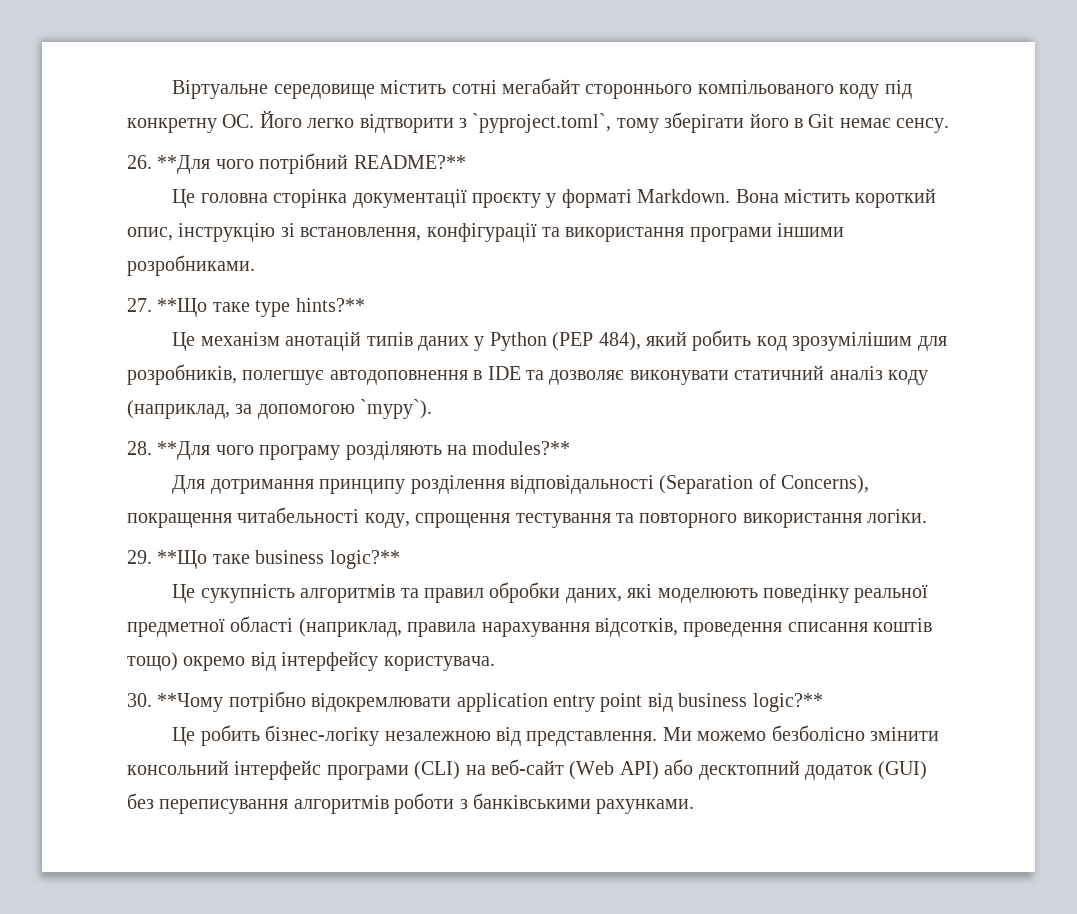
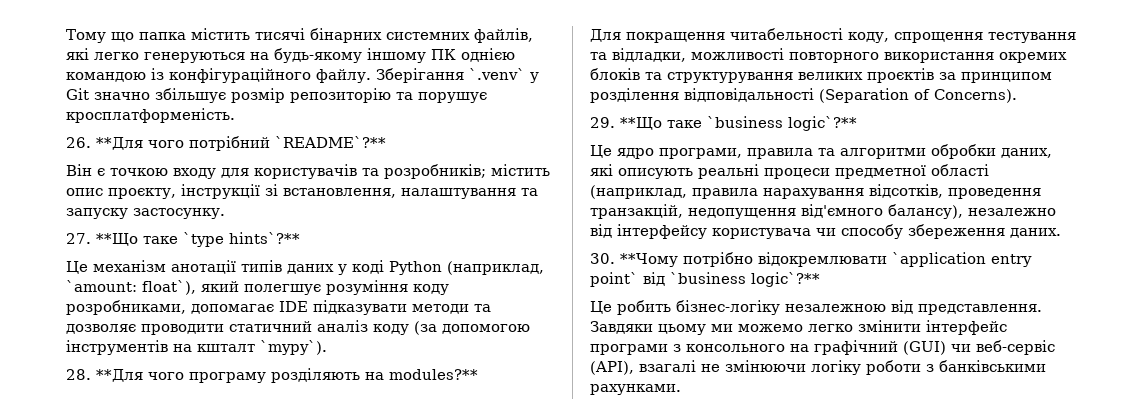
[172,78,912,99] [127,110,950,133] [127,153,466,174] [172,188,937,208] [127,223,845,242] [127,255,255,276] Віртуальне середовище містить сотні мегабайт стороннього компільованого коду під конкретну ОС. Його легко відтворити з `pyproject.toml`, тому зберігати його в Git немає сенсу. // 26. **Для чого потрібний README?** // Це головна сторінка документації проєкту у форматі Markdown. Вона містить короткий опис, інструкцію зі встановлення, конфігурації та використання програми іншими розробниками. -> [66,28,533,43] [66,48,515,63] [66,68,539,83] [66,88,487,103] [66,108,235,123] [66,136,386,151] [66,164,550,179] [66,184,538,199] [66,208,225,219] Тому що папка містить тисячі бінарних системних файлів, які легко генеруються на будь-якому іншому ПК однією командою із конфігураційного файлу. Зберігання `.venv` у Git значно збільшує розмір репозиторію та порушує кросплатформеність. // 26. **Для чого потрібний `README`?** // Він є точкою входу для користувачів та розробників; містить опис проєкту, інструкції зі встановлення, налаштування та запуску застосунку.
[255,298,365,317] type hints?** -> [183,232,300,247] `type hints`?**
[285,331,362,351] анотацій -> [171,260,236,274] анотації
[489,330,947,351] [127,364,521,385] Python (PEP 484), який робить код зрозумілішим для розробників, полегшує автодоповнення в IDE -> [352,260,544,275] [66,280,449,295] [66,300,469,315] коді Python (наприклад, `amount: float`), який полегшує розуміння коду розробниками, допомагає IDE підказувати методи
[629,370,729,385] виконувати -> [141,324,224,335] проводити
[127,400,355,419] (наприклад, за допомогою -> [414,321,530,335] [66,340,255,355] (за допомогою інструментів на кшталт
[210,474,870,494] дотримання принципу розділення відповідальності (Separation of Concerns), -> (621, 35) none
[639,509,928,528] повторного використання логіки. -> [612,48,1067,63] [590,68,1052,83] [590,88,1017,103] відладки, можливості повторного використання окремих блоків та структурування великих проєктів за принципом розділення відповідальності (Separation of Concerns).
[255,550,400,569] [172,582,929,603] business logic?** // Це сукупність алгоритмів та правил обробки даних, які моделюють поведінку реальної -> [707,116,857,131] [590,144,1052,159] [590,164,830,179] `business logic`?** // Це ядро програми, правила та алгоритми обробки даних, які описують реальні процеси
[787,618,933,632] [127,651,495,671] [127,691,823,712] списання коштів тощо) окремо від інтерфейсу користувача. // 30. **Чому потрібно відокремлювати application entry point від business logic?** -> [590,204,1056,219] [590,224,1061,239] [590,252,1032,267] [590,272,820,287] транзакцій, недопущення від'ємного балансу), незалежно від інтерфейсу користувача чи способу збереження даних. // 30. **Чому потрібно відокремлювати `application entry point` від `business logic`?**
[662,725,939,741] [127,759,928,780] [127,793,389,814] Ми можемо безболісно змінити консольний інтерфейс програми (CLI) на веб-сайт (Web API) або десктопний додаток (GUI) без переписування алгоритмів -> [590,320,1007,335] [590,340,1055,355] [590,360,861,375] Завдяки цьому ми можемо легко змінити інтерфейс програми з консольного на графічний (GUI) чи веб-сервіс (API), взагалі не змінюючи логіку

